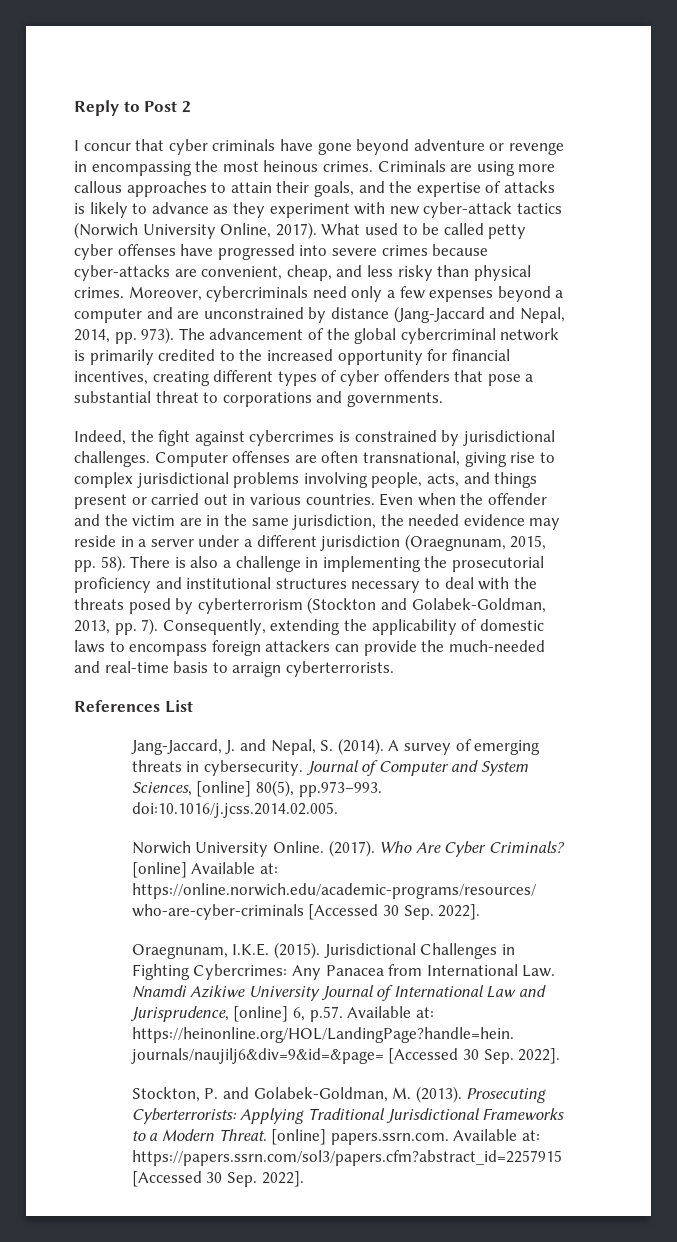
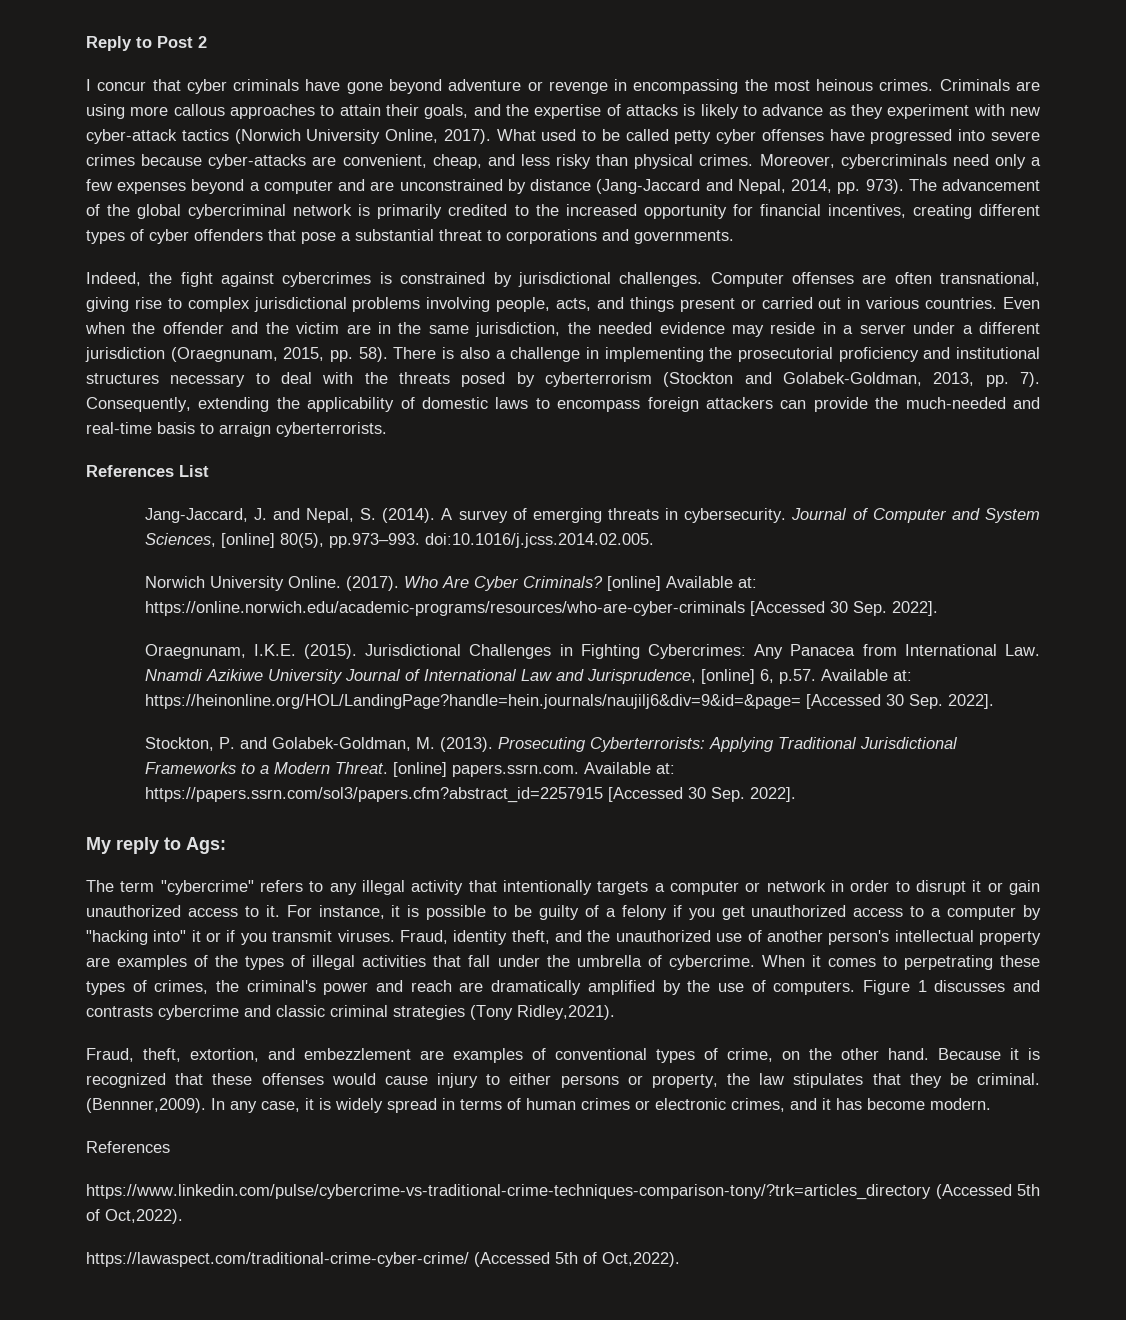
(304, 1179) none -> [86,837,226,854] [86,880,1041,895] [86,905,1041,920] [86,930,1041,945] [86,955,1040,970] [86,980,1041,995] [86,1005,615,1020] [86,1048,1040,1063] [86,1073,1040,1088] [86,1098,991,1113] [86,1141,170,1153] [86,1184,1040,1200] [86,1209,183,1224] [86,1252,680,1267] // My reply to Ags: // The term "cybercrime" refers to any illegal activity that intentionally targets a computer or network in order to disrupt it or gain unauthorized access to it. For instance, it is possible to be guilty of a felony if you get unauthorized access to a computer by "hacking into" it or if you transmit viruses. Fraud, identity theft, and the unauthorized use of another person's intellectual property are examples of the types of illegal activities that fall under the umbrella of cybercrime. When it comes to perpetrating these types of crimes, the criminal's power and reach are dramatically amplified by the use of computers. Figure 1 discusses and contrasts cybercrime and classic criminal strategies (Tony Ridley,2021). // Fraud, theft, extortion, and embezzlement are examples of conventional types of crime, on the other hand. Because it is recognized that these offenses would cause injury to either persons or property, the law stipulates that they be criminal. (Bennner,2009). In any case, it is widely spread in terms of human crimes or electronic crimes, and it has become modern. // References // https://www.linkedin.com/pulse/cybercrime-vs-traditional-crime-techniques-comparison-tony/?trk=articles_directory (Accessed 5th of Oct,2022). // https://lawaspect.com/traditional-crime-cyber-crime/ (Accessed 5th of Oct,2022).

